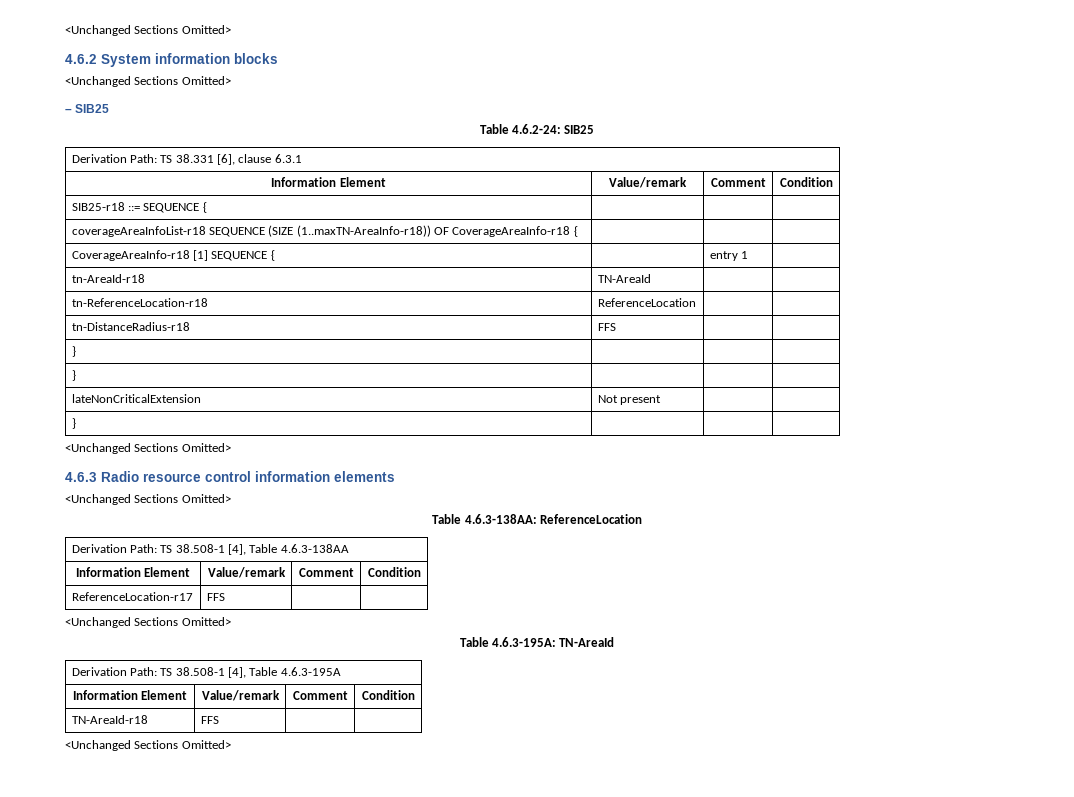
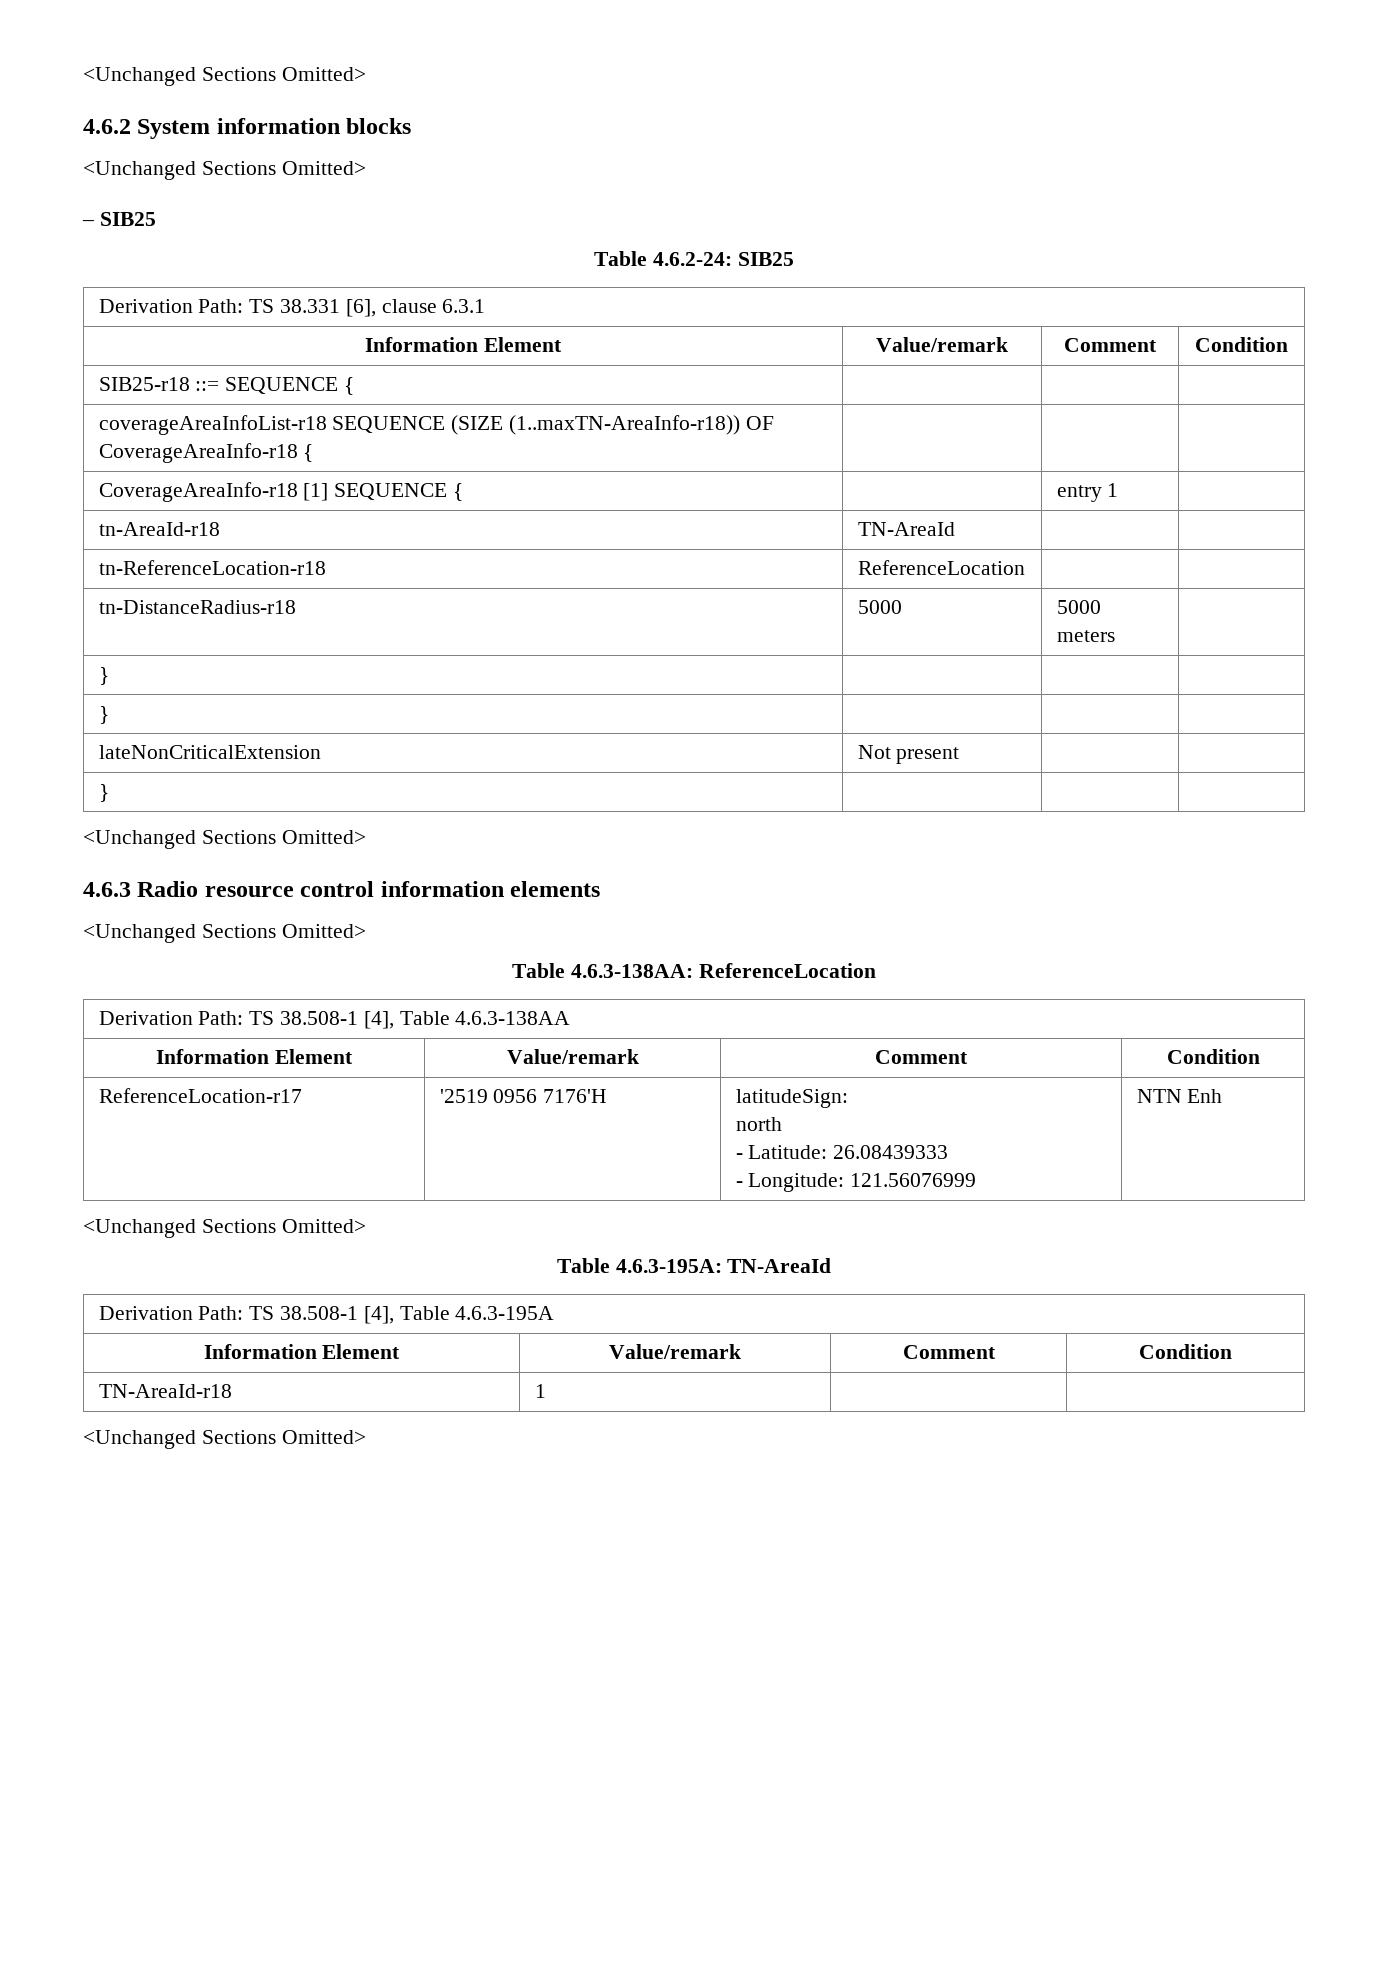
[597,323,616,331] FFS | -> [857,600,902,614] [1056,600,1101,614] [1056,630,1115,642] 5000 | 5000 meters
[206,593,225,601] FFS | | -> [439,1089,608,1103] [735,1089,848,1108] [735,1117,782,1131] [735,1145,949,1159] [735,1173,977,1192] [1136,1089,1223,1103] '2519 0956 7176'H | latitudeSign: // north // - Latitude: 26.08439333 // - Longitude: 121.56076999 | NTN Enh
[200,716,219,724] FFS -> [534,1384,546,1398] 1

